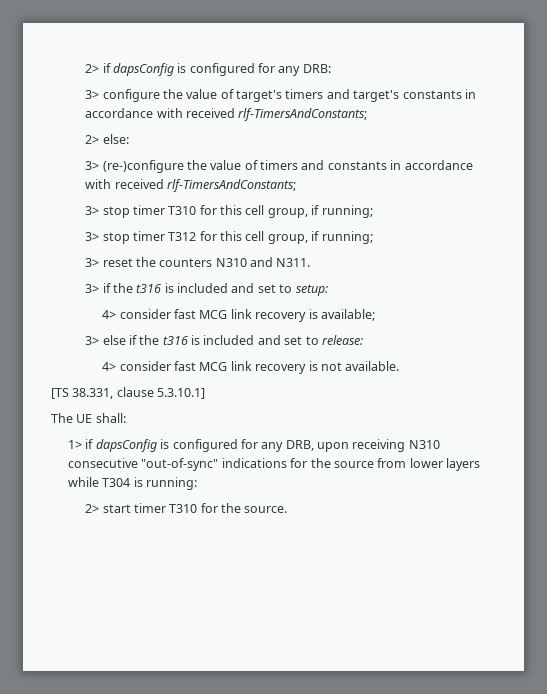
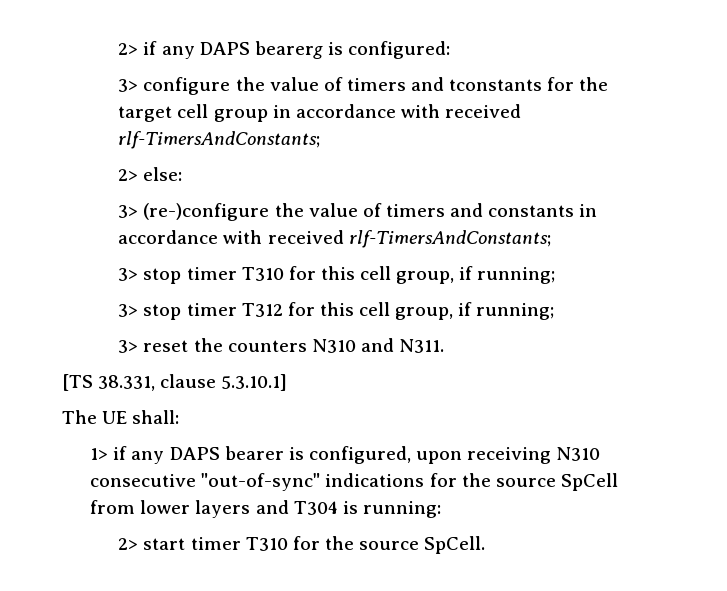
[112,63,331,76] dapsConfig is configured for any DRB: -> [161,41,451,59] any DAPS bearerg is configured:
[236,89,462,102] target's timers and target's constants -> [346,77,609,91] [118,104,268,122] timers and tconstants for the target cell group
[85,283,328,296] [102,309,375,322] [85,335,363,345] [102,361,400,374] // 3> if the t316 is included and set to setup: // 4> consider fast MCG link recovery is available; // 3> else if the t316 is included and set to release: // 4> consider fast MCG link recovery is not available. -> (445, 346) none
[95,439,314,452] dapsConfig is configured for any DRB, -> [131,446,411,464] any DAPS bearer is configured,
(374, 464) none -> [560,473,618,491] SpCell
[68,477,100,487] while -> [255,500,289,514] and
[244,506,288,513] source. -> [359,536,486,554] source SpCell.

